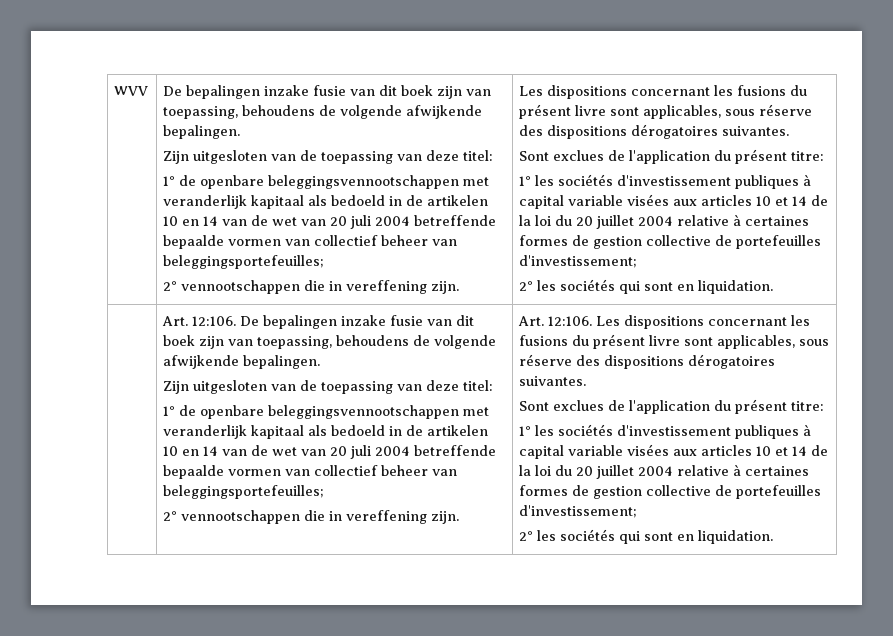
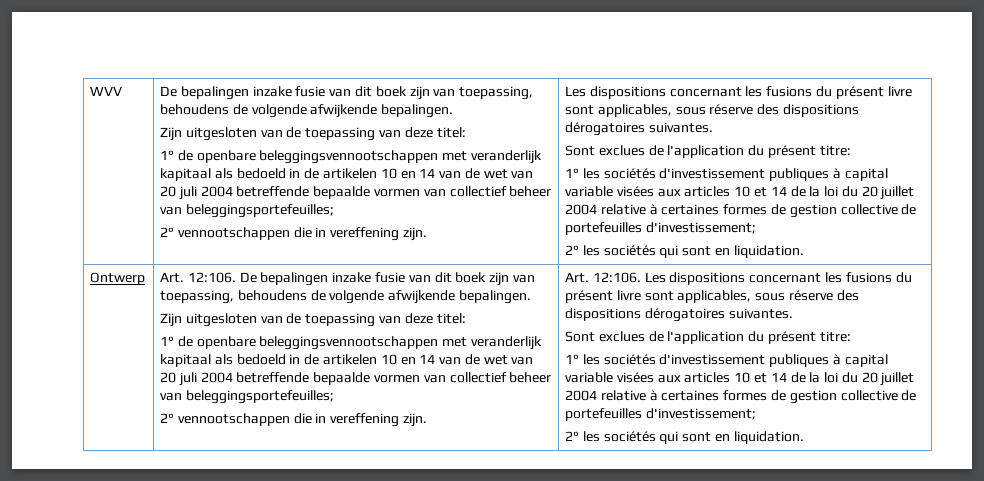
(774, 287) none -> [90,272,146,285] Ontwerp

